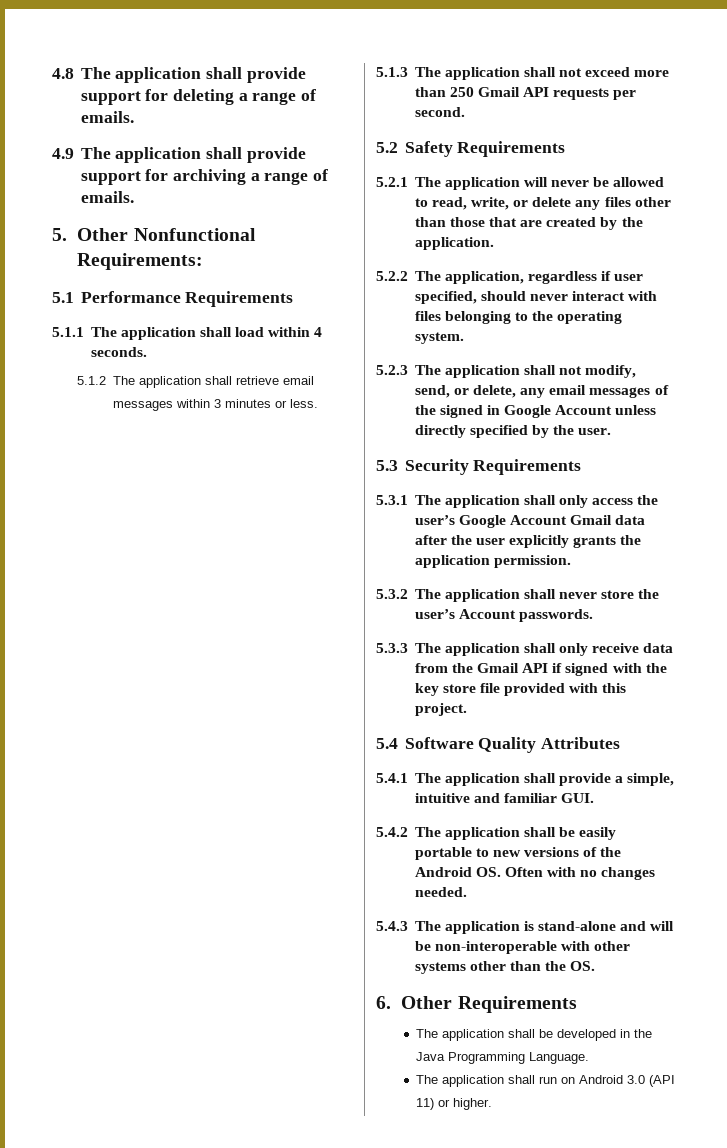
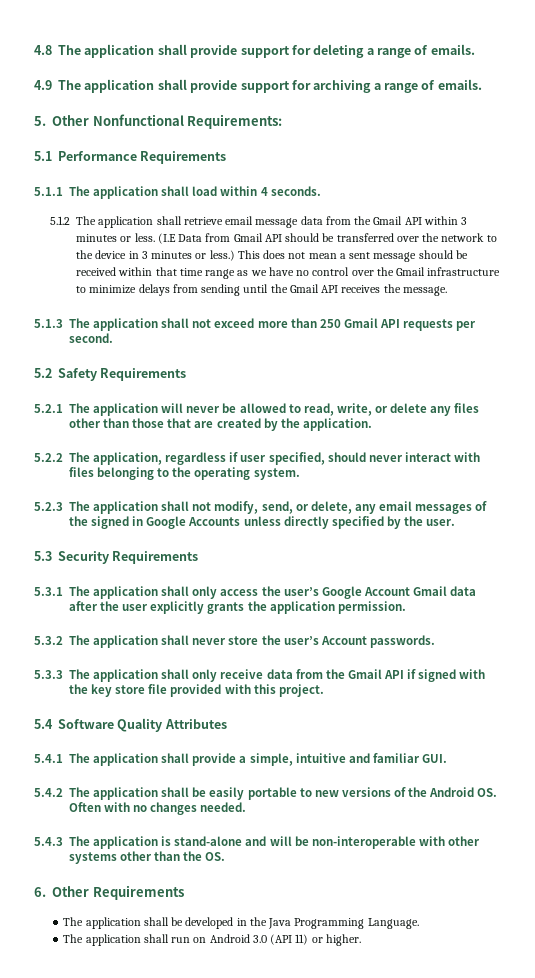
[112,401,173,411] messages -> [255,216,422,228] message data from the Gmail API
(318, 403) none -> [157,233,497,244] [76,250,468,262] [76,267,501,279] [76,284,447,296] (I.E Data from Gmail API should be transferred over the network to the device in 3 minutes or less.) This does not mean a sent message should be received within that time range as we have no control over the Gmail infrastructure to minimize delays from sending until the Gmail API receives the message.
[555,405,613,415] Account -> [188,517,241,526] Accounts

